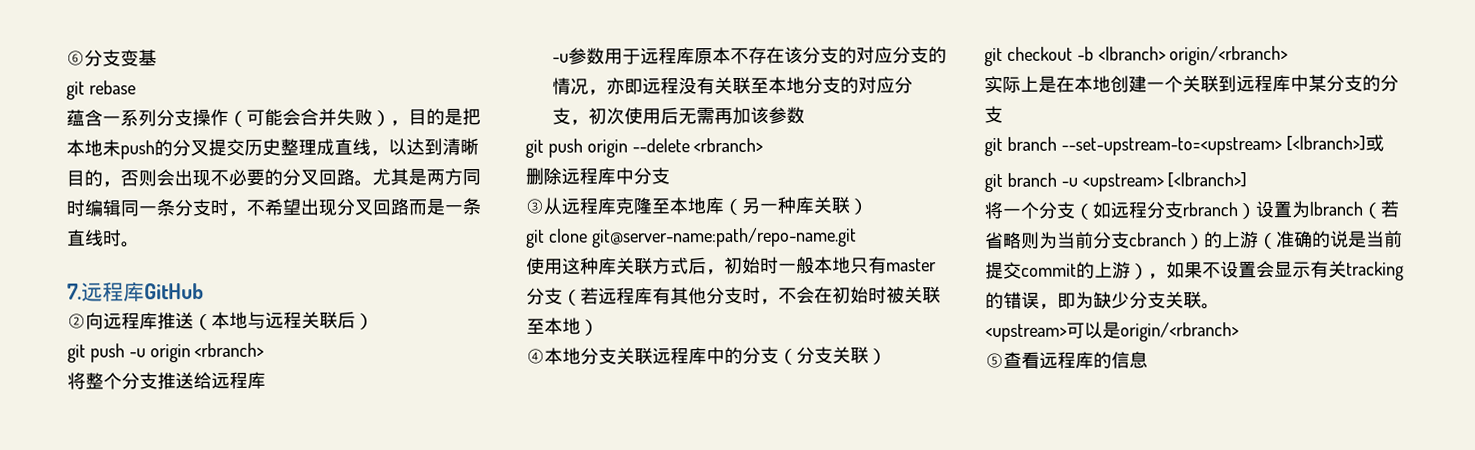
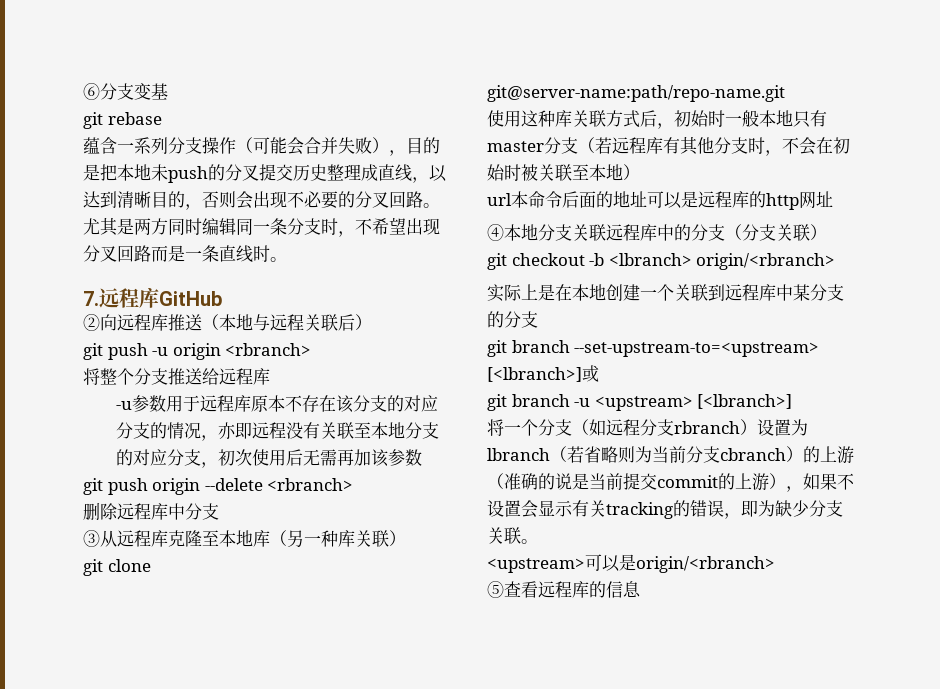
(599, 327) none -> [487,191,833,210] // url本命令后面的地址可以是远程库的http网址

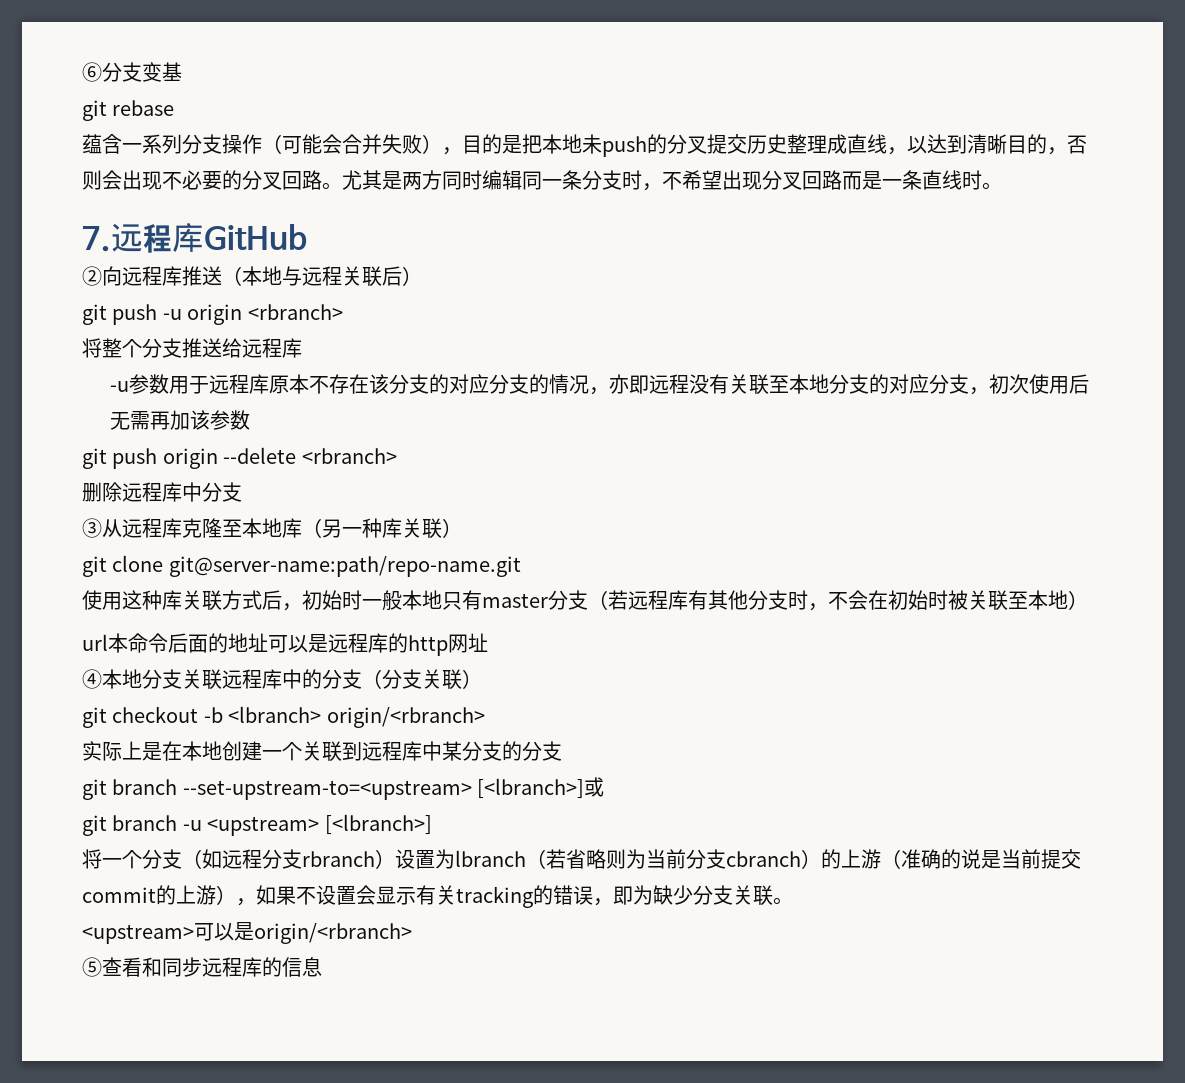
(538, 589) none -> [142,957,202,977] 和同步

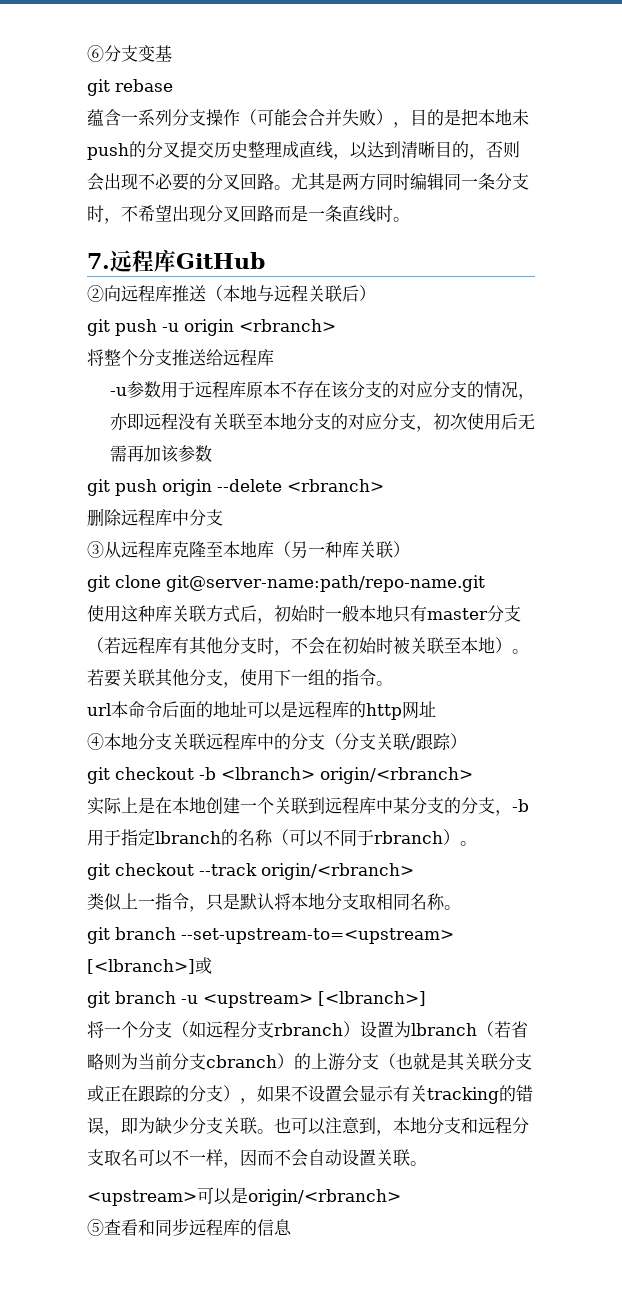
(1088, 600) none -> [512,649,529,654] [87,668,393,688] 。若要关联其他分支，使用下一组的指令。
(462, 679) none -> [410,733,451,750] /跟踪
(562, 751) none -> [495,799,529,816] [87,829,477,847] [87,863,414,880] [87,893,461,912] ，-b用于指定lbranch的名称（可以不同于rbranch）。 // git checkout --track origin/<rbranch> // 类似上一指令，只是默认将本地分支取相同名称。
[881,849,1081,869] [82,885,216,905] （准确的说是当前提交commit的上游 -> [345,1052,532,1071] [87,1085,223,1102] 分支（也就是其关联分支或正在跟踪的分支
(793, 901) none -> [274,1117,529,1136] [87,1149,427,1168] 也可以注意到，本地分支和远程分支取名可以不一样，因而不会自动设置关联。

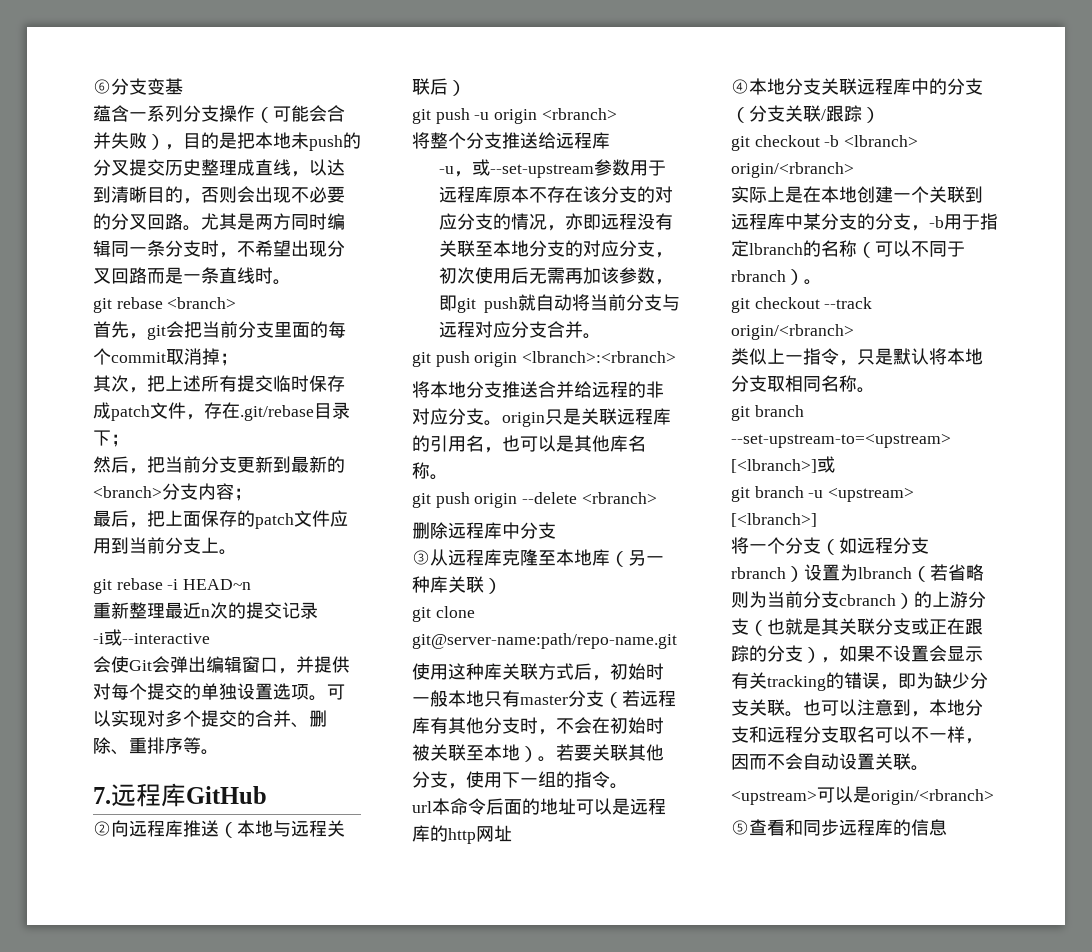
[87,79,173,96] // git rebase -> (183, 86) none
(410, 219) none -> [93,297,237,313] [93,321,346,340] [93,348,238,366] [93,375,345,393] [93,402,350,421] [93,430,129,447] [93,456,345,474] [93,483,252,501] [93,510,348,529] [93,537,237,555] [93,578,252,594] [93,602,318,619] [93,629,210,646] [93,656,350,674] [93,683,345,701] [93,710,327,728] [93,737,219,755] // git rebase <branch> // 首先，git会把当前分支里面的每个commit取消掉； // 其次，把上述所有提交临时保存成patch文件，存在.git/rebase目录下； // 然后，把当前分支更新到最新的<branch>分支内容； // 最后，把上面保存的patch文件应用到当前分支上。 // git rebase -i HEAD~n // 重新整理最近n次的提交记录 // -i或--interactive // 会使Git会弹出编辑窗口，并提供对每个提交的单独设置选项。可以实现对多个提交的合并、删除、重排序等。
(127, 391) none -> [454,159,595,178] ，或--set-upstream
(212, 453) none -> [655,279,674,285] [439,294,680,313] [439,321,602,339] [412,351,677,367] [412,381,664,398] [412,408,671,427] [412,435,646,453] [412,462,448,480] ，即git push就自动将当前分支与远程对应分支合并。 // git push origin <lbranch>:<rbranch> // 将本地分支推送合并给远程的非对应分支。origin只是关联远程库的引用名，也可以是其他库名称。

